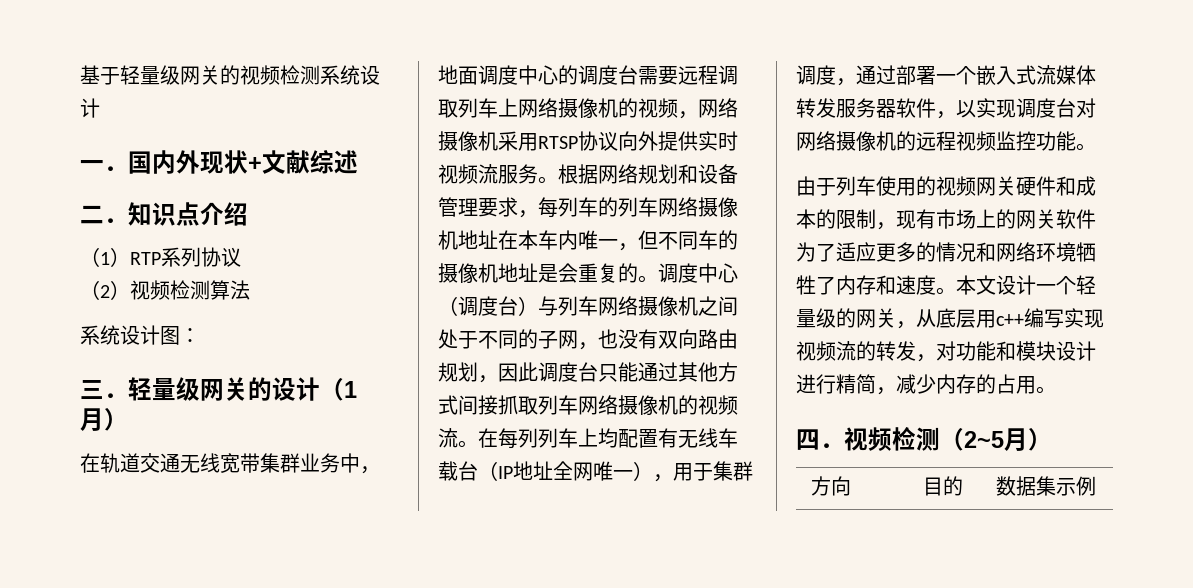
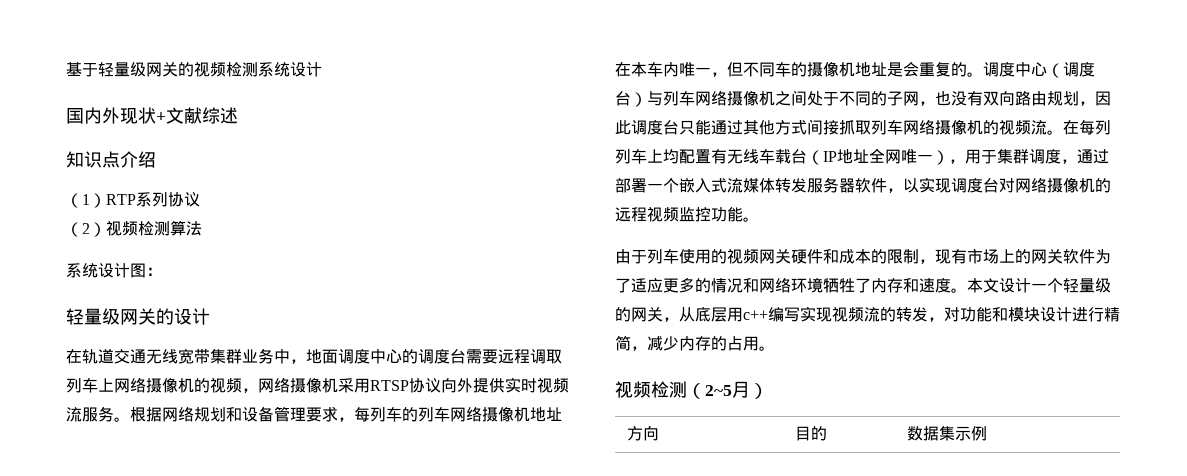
[80,160,128,171] 一． -> (322, 69) none
[80,205,128,224] 二． -> (238, 115) none
[80,380,128,399] 三． -> (162, 271) none
[320,378,357,401] [80,408,128,431] （1月） -> (210, 316) none
[796,429,844,450] 四． -> (775, 348) none

